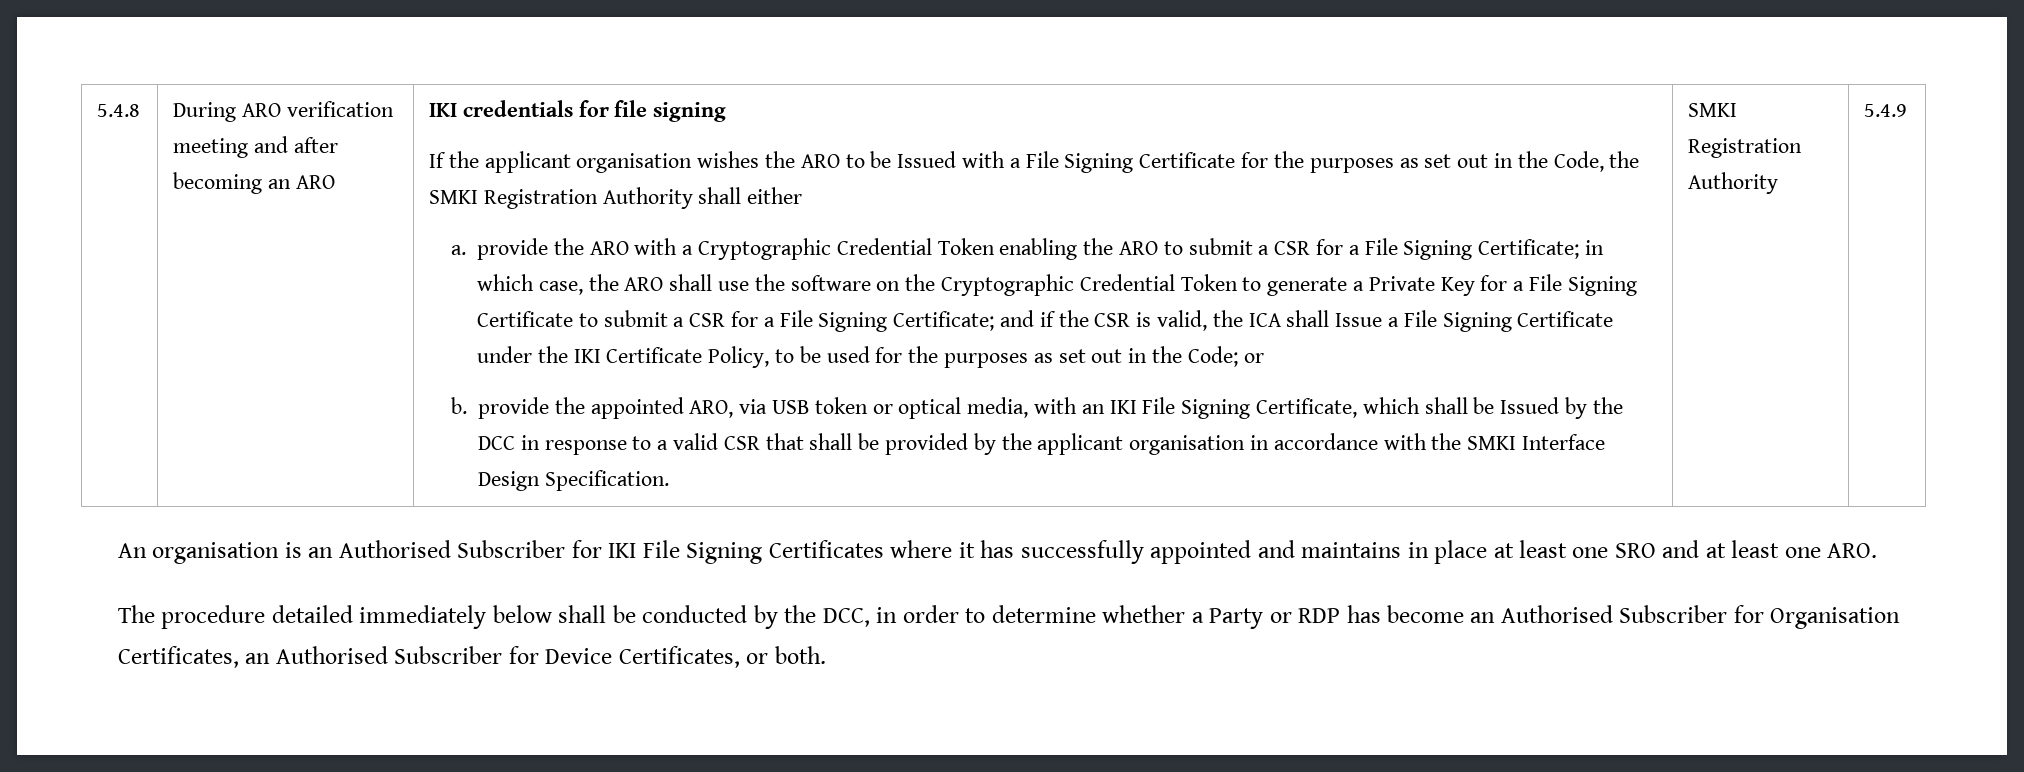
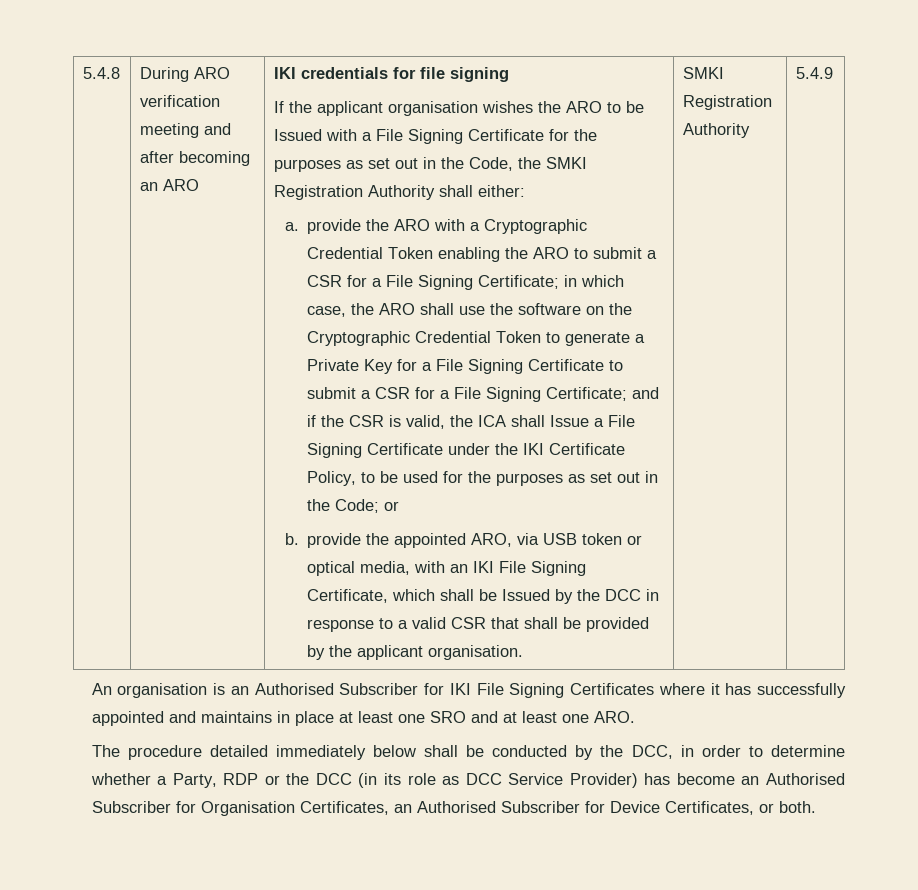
[747,187,803,204] either -> [477,185,525,197] either:
[1129,433,1605,455] [477,470,669,491] organisation in accordance with the SMKI Interface Design Specification. -> [428,645,524,660] organisation.
[1209,608,1341,629] Party or RDP -> [172,773,638,788] Party, RDP or the DCC (in its role as DCC Service Provider)

